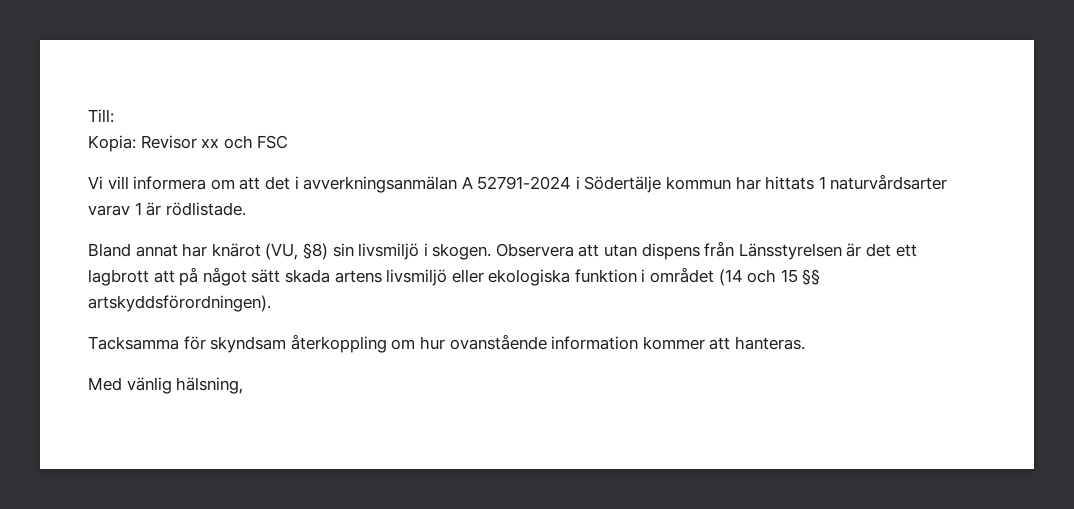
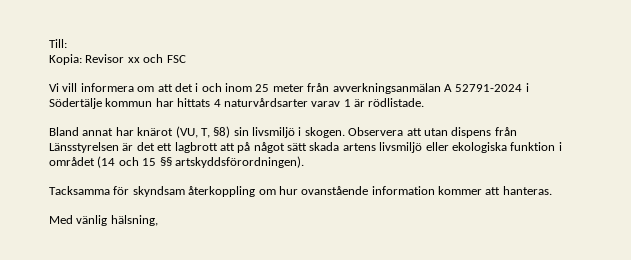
(299, 182) none -> [201,83,330,92] och inom 25 meter från
[818,176,826,189] 1 -> [213,99,221,107] 4
(299, 251) none -> [200,128,210,138] T,

